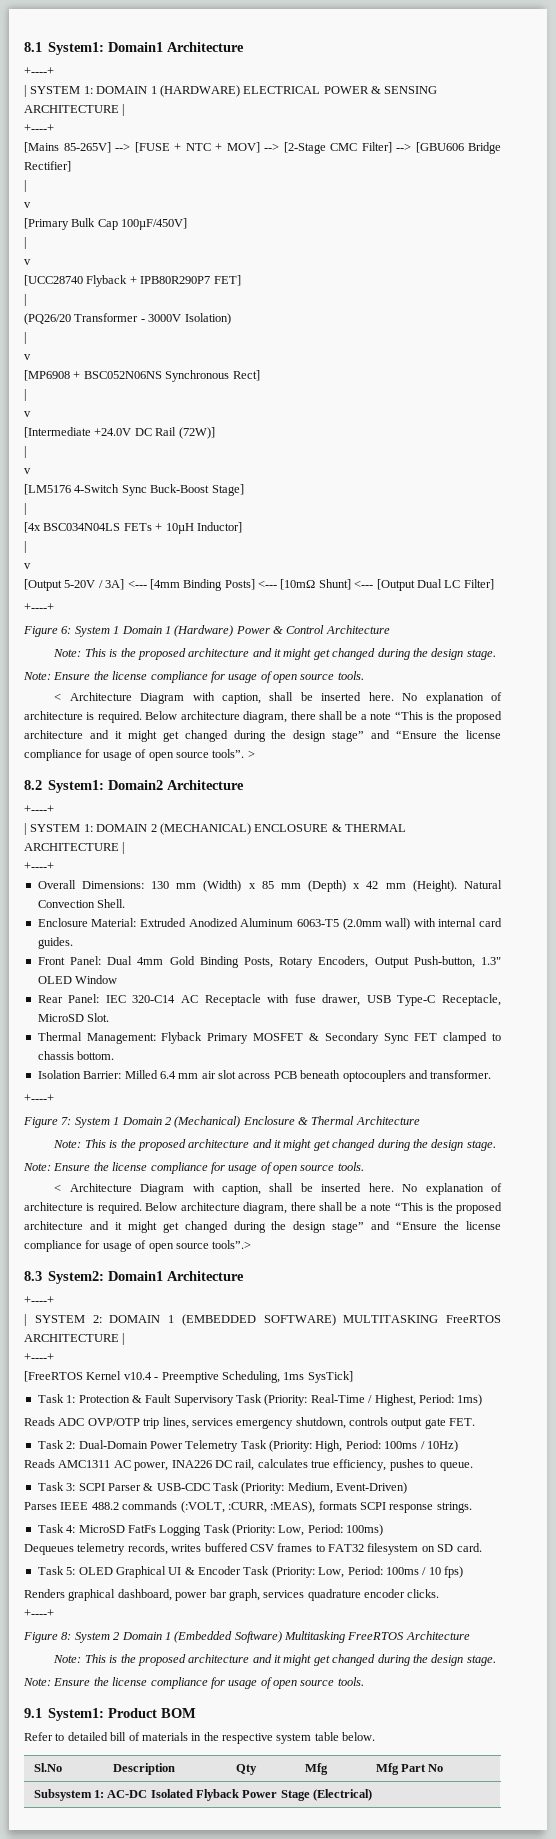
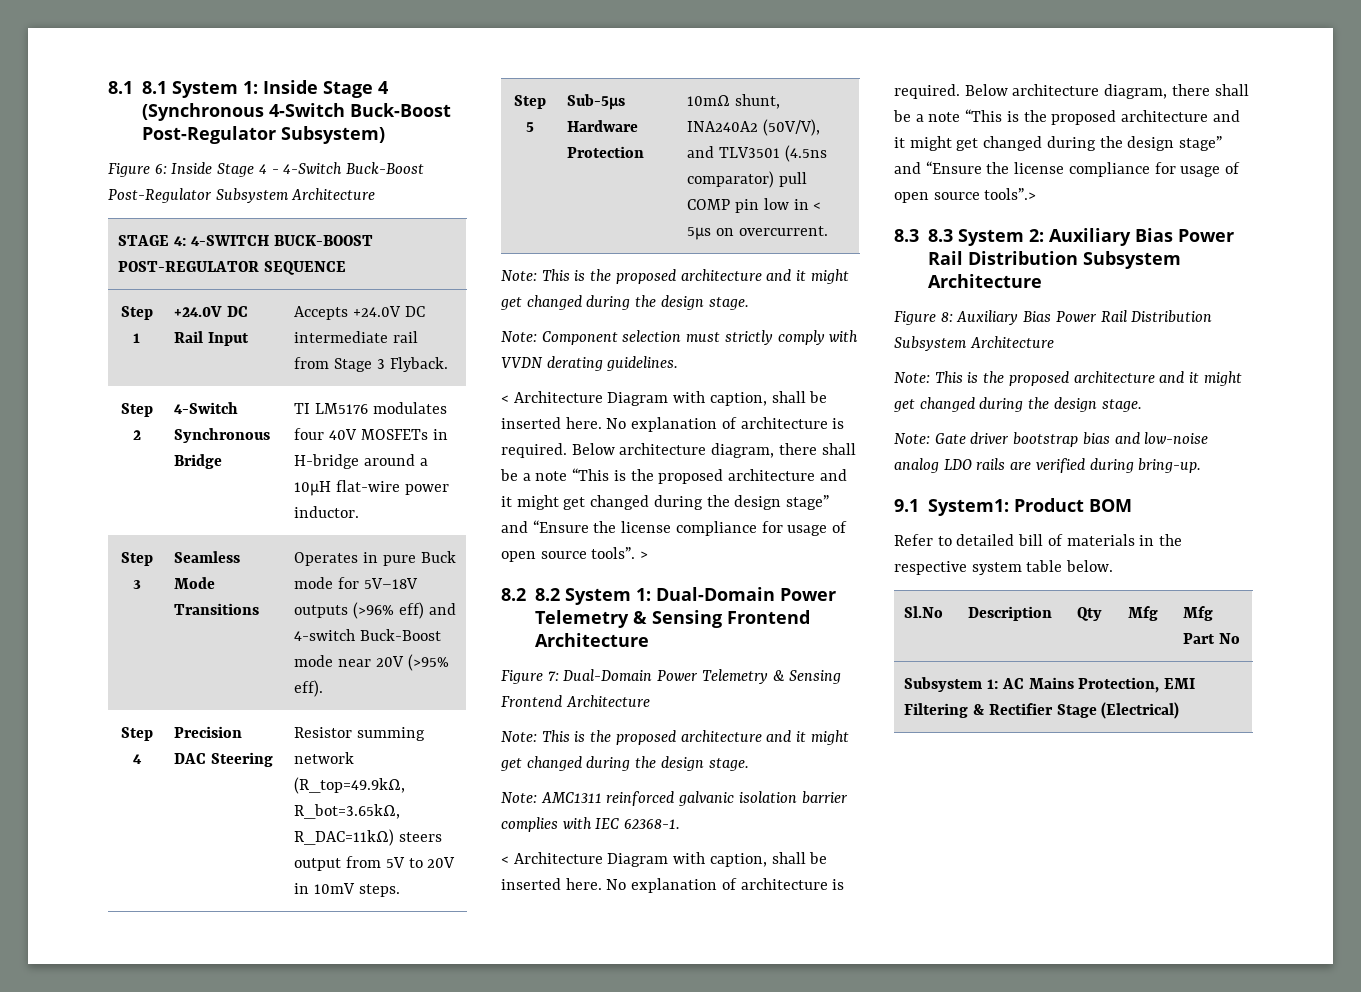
[24,42,245,55] [24,67,54,75] [24,85,438,97] [24,104,126,116] [24,124,54,132] [24,142,501,154] [24,161,71,172] [24,180,27,192] [24,202,31,208] [24,218,188,230] [24,237,27,249] [24,259,31,265] [24,275,241,287] [24,294,27,306] [24,313,231,325] [24,332,27,344] [24,354,31,360] [24,370,260,382] [24,389,27,401] [24,411,31,417] [24,427,215,439] [24,446,27,458] [24,468,31,474] [24,484,244,496] [24,503,27,515] [24,522,242,534] [24,541,27,553] [24,563,31,569] [24,579,494,591] [24,603,54,611] [23,625,390,637] 8.1 System1: Domain1 Architecture // +----+ // | SYSTEM 1: DOMAIN 1 (HARDWARE) ELECTRICAL POWER & SENSING ARCHITECTURE | // +----+ // [Mains 85-265V] --> [FUSE + NTC + MOV] --> [2-Stage CMC Filter] --> [GBU606 Bridge Rectifier] // | // v // [Primary Bulk Cap 100µF/450V] // | // v // [UCC28740 Flyback + IPB80R290P7 FET] // | // (PQ26/20 Transformer - 3000V Isolation) // | // v // [MP6908 + BSC052N06NS Synchronous Rect] // | // v // [Intermediate +24.0V DC Rail (72W)] // | // v // [LM5176 4-Switch Sync Buck-Boost Stage] // | // [4x BSC034N04LS FETs + 10µH Inductor] // | // v // [Output 5-20V / 3A] <--- [4mm Binding Posts] <--- [10mΩ Shunt] <--- [Output Dual LC Filter] // +----+ // Figure 6: System 1 Domain 1 (Hardware) Power & Control Architecture -> [108,80,388,98] [141,103,451,121] [141,126,385,144] [108,162,425,177] [108,188,376,203] [118,235,373,246] [118,261,347,275] [120,306,153,320] [133,333,140,343] [174,306,249,317] [174,331,250,346] [294,306,425,320] [294,331,419,343] [294,357,448,372] [120,403,153,417] [132,430,141,440] [174,402,239,414] [174,428,271,443] [174,454,223,469] [294,402,447,414] [294,428,448,440] [294,454,428,469] [294,480,449,496] [294,506,360,518] [120,552,153,566] [132,580,141,589] [174,551,241,563] [174,577,216,589] [174,603,260,615] [294,551,456,566] [294,577,418,589] [294,602,456,619] [294,629,442,641] [294,654,449,671] [294,680,324,697] [120,727,153,741] [132,754,142,764] [174,726,243,738] [174,752,274,767] [294,727,426,741] [294,752,355,764] [294,777,406,794] [294,804,401,819] [294,829,443,846] [294,856,456,871] [294,883,400,897] [513,95,546,109] [525,122,534,132] [567,94,626,110] [567,120,639,132] [567,146,645,158] [687,94,781,109] [687,119,821,136] [687,145,827,162] [687,171,808,188] [687,198,822,213] [687,226,828,240] 8.1 8.1 System 1: Inside Stage 4 (Synchronous 4-Switch Buck-Boost Post-Regulator Subsystem) // Figure 6: Inside Stage 4 - 4-Switch Buck-Boost Post-Regulator Subsystem Architecture // STAGE 4: 4-SWITCH BUCK-BOOST POST-REGULATOR SEQUENCE // Step 1 | +24.0V DC Rail Input | Accepts +24.0V DC intermediate rail from Stage 3 Flyback. // Step 2 | 4-Switch Synchronous Bridge | TI LM5176 modulates four 40V MOSFETs in H-bridge around a 10µH flat-wire power inductor. // Step 3 | Seamless Mode Transitions | Operates in pure Buck mode for 5V–18V outputs (>96% eff) and 4-switch Buck-Boost mode near 20V (>95% eff). // Step 4 | Precision DAC Steering | Resistor summing network (R_top=49.9kΩ, R_bot=3.65kΩ, R_DAC=11kΩ) steers output from 5V to 20V in 10mV steps. // Step 5 | Sub-5µs Hardware Protection | 10mΩ shunt, INA240A2 (50V/V), and TLV3501 (4.5ns comparator) pull COMP pin low in < 5µs on overcurrent.
[53,671,364,683] Ensure the license compliance for usage of open source tools. -> [541,330,859,345] [501,356,679,371] Component selection must strictly comply with VVDN derating guidelines.
[48,780,245,793] [24,805,54,813] [24,823,406,835] [24,842,126,854] [24,862,54,870] [37,880,502,892] [37,899,126,908] [37,918,502,930] [37,937,73,949] [37,956,501,968] [37,975,118,984] [37,994,501,1006] [37,1013,110,1022] [37,1032,501,1044] [37,1051,115,1060] [37,1070,492,1082] [24,1094,54,1102] [23,1116,355,1128] System1: Domain2 Architecture // +----+ // | SYSTEM 1: DOMAIN 2 (MECHANICAL) ENCLOSURE & THERMAL ARCHITECTURE | // +----+ // Overall Dimensions: 130 mm (Width) x 85 mm (Depth) x 42 mm (Height). Natural Convection Shell. // Enclosure Material: Extruded Anodized Aluminum 6063-T5 (2.0mm wall) with internal card guides. // Front Panel: Dual 4mm Gold Binding Posts, Rotary Encoders, Output Push-button, 1.3" OLED Window // Rear Panel: IEC 320-C14 AC Receptacle with fuse drawer, USB Type-C Receptacle, MicroSD Slot. // Thermal Management: Flyback Primary MOSFET & Secondary Sync FET clamped to chassis bottom. // Isolation Barrier: Milled 6.4 mm air slot across PCB beneath optocouplers and transformer. // +----+ // Figure 7: System 1 Domain 2 (Mechanical) Enclosure & Thermal -> [534,587,836,605] [534,610,810,628] [534,633,649,647] [501,669,842,684] [501,695,563,707] 8.2 System 1: Dual-Domain Power Telemetry & Sensing Frontend Architecture // Figure 7: Dual-Domain Power Telemetry & Sensing Frontend
[53,1162,364,1174] Ensure the license compliance for usage of open source tools. -> [540,791,848,806] [501,817,681,832] AMC1311 reinforced galvanic isolation barrier complies with IEC 62368-1.
[48,1271,245,1284] [24,1296,54,1304] [24,1314,501,1326] [24,1333,126,1345] [24,1353,54,1361] [24,1371,353,1383] [37,1394,483,1406] [24,1417,476,1429] [37,1440,458,1452] [24,1459,473,1471] [37,1482,408,1494] [24,1501,472,1513] [37,1524,384,1536] [24,1543,482,1555] [37,1566,463,1578] [24,1589,440,1601] [24,1609,54,1617] [23,1631,405,1643] System2: Domain1 Architecture // +----+ // | SYSTEM 2: DOMAIN 1 (EMBEDDED SOFTWARE) MULTITASKING FreeRTOS ARCHITECTURE | // +----+ // [FreeRTOS Kernel v10.4 - Preemptive Scheduling, 1ms SysTick] // Task 1: Protection & Fault Supervisory Task (Priority: Real-Time / Highest, Period: 1ms) // Reads ADC OVP/OTP trip lines, services emergency shutdown, controls output gate FET. // Task 2: Dual-Domain Power Telemetry Task (Priority: High, Period: 100ms / 10Hz) // Reads AMC1311 AC power, INA226 DC rail, calculates true efficiency, pushes to queue. // Task 3: SCPI Parser & USB-CDC Task (Priority: Medium, Event-Driven) // Parses IEEE 488.2 commands (:VOLT, :CURR, :MEAS), formats SCPI response strings. // Task 4: MicroSD FatFs Logging Task (Priority: Low, Period: 100ms) // Dequeues telemetry records, writes buffered CSV frames to FAT32 filesystem on SD card. // Task 5: OLED Graphical UI & Encoder Task (Priority: Low, Period: 100ms / 10 fps) // Renders graphical dashboard, power bar graph, services quadrature encoder clicks. // +----+ // Figure 8: System 2 Domain 1 (Embedded Software) Multitasking FreeRTOS -> [927,228,1234,246] [927,251,1181,269] [927,274,1042,288] [894,310,1213,325] [894,336,967,351] 8.3 System 2: Auxiliary Bias Power Rail Distribution Subsystem Architecture // Figure 8: Auxiliary Bias Power Rail Distribution Subsystem
[53,1677,364,1689] Ensure the license compliance for usage of open source tools. -> [934,432,1209,447] [894,458,1202,473] Gate driver bootstrap bias and low-noise analog LDO rails are verified during bring-up.
[107,1789,278,1801] AC-DC Isolated Flyback Power -> [1001,677,1196,693] [904,703,1053,718] AC Mains Protection, EMI Filtering & Rectifier

